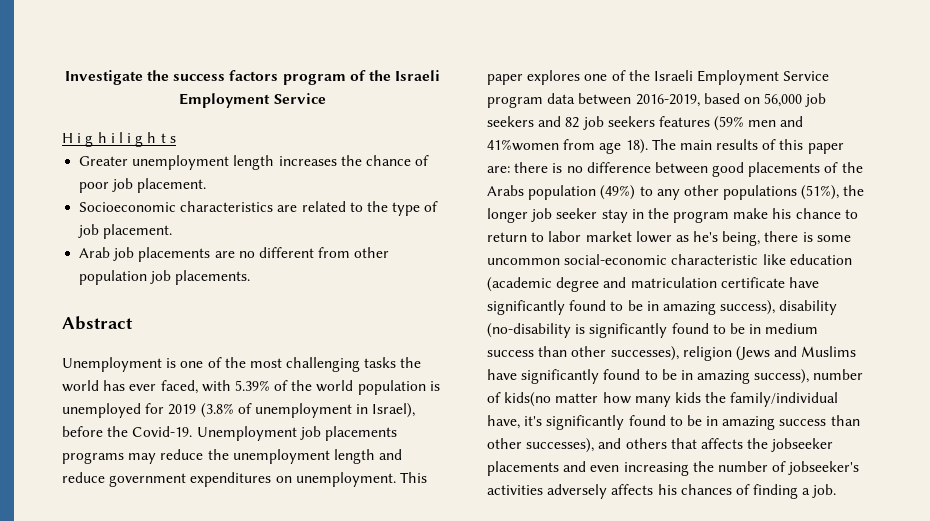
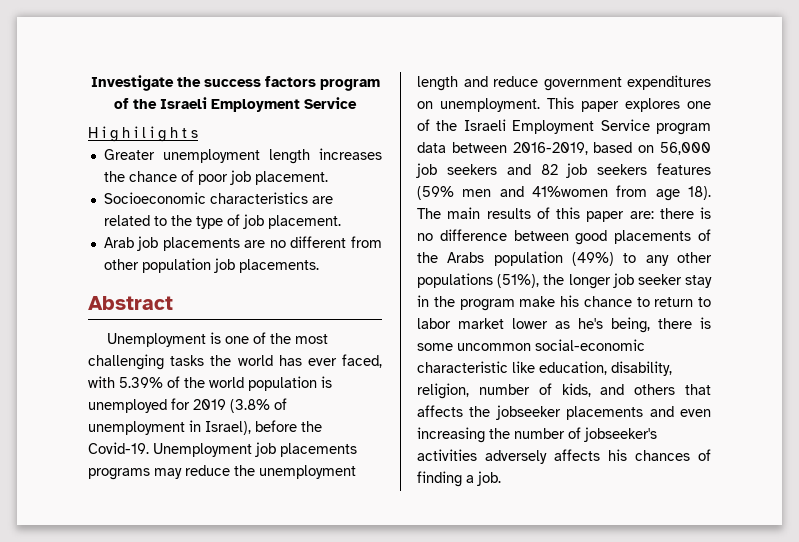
[789,254,852,265] [487,277,819,292] [487,300,838,315] [487,323,819,338] [487,346,857,361] [487,369,864,384] [487,392,839,407] [487,415,860,430] [487,438,595,453] education (academic degree and matriculation certificate have significantly found to be in amazing success), disability (no-disability is significantly found to be in medium success than other successes), religion (Jews and Muslims have significantly found to be in amazing success), number of kids(no matter how many kids the family/individual have, it's significantly found to be in amazing success than other successes), -> [539,361,672,376] [417,383,591,399] education, disability, religion, number of kids,

